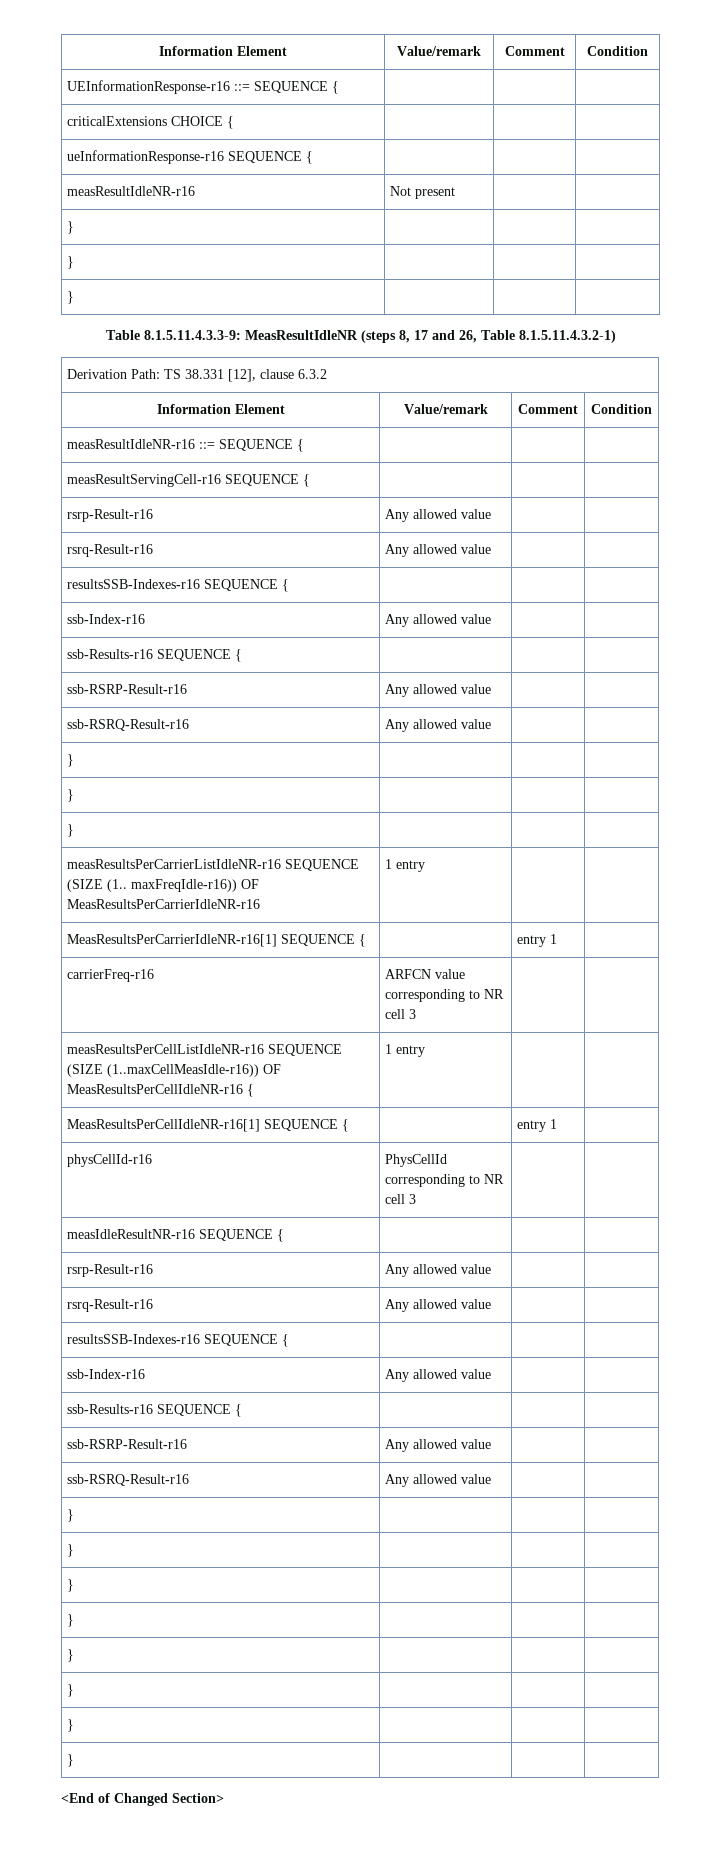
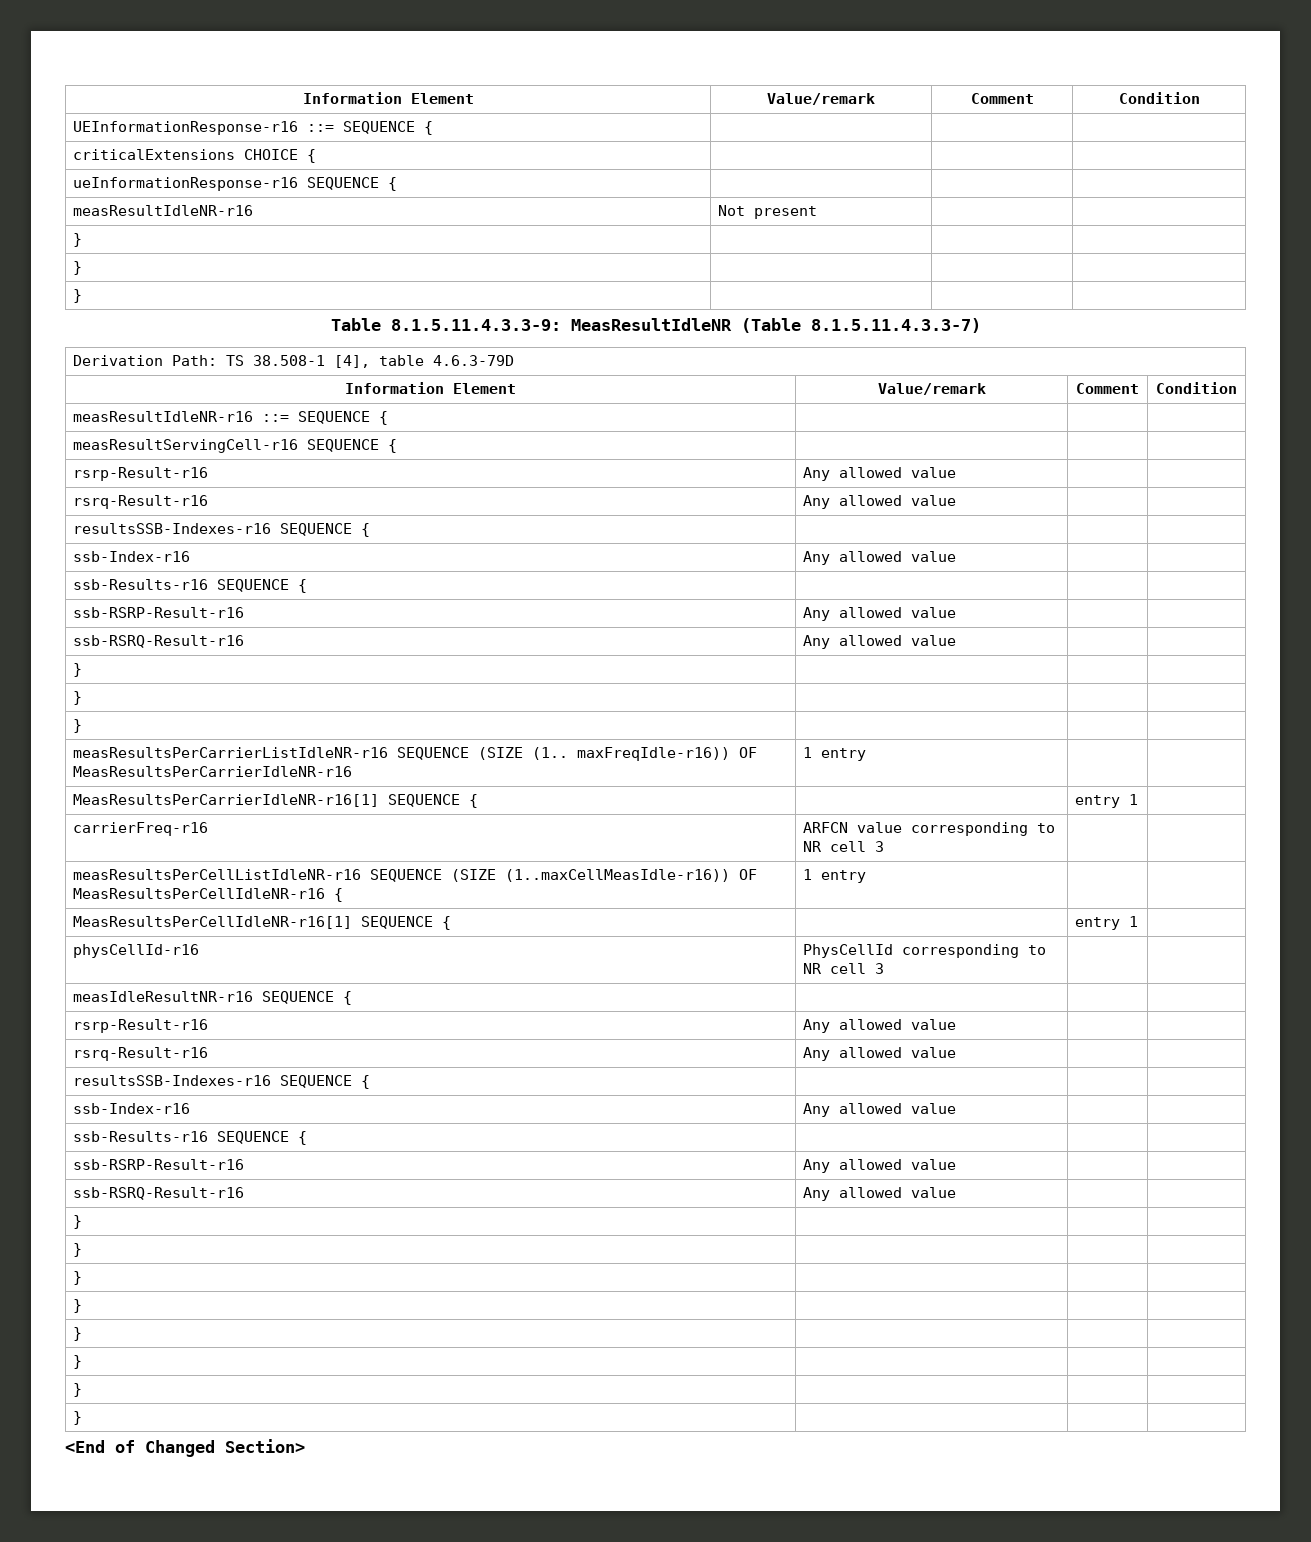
[360,330,616,343] (steps 8, 17 and 26, Table 8.1.5.11.4.3.2-1) -> [740,318,981,333] (Table 8.1.5.11.4.3.3-7)
[185,369,328,382] 38.331 [12], clause 6.3.2 -> [252,355,514,368] 38.508-1 [4], table 4.6.3-79D

